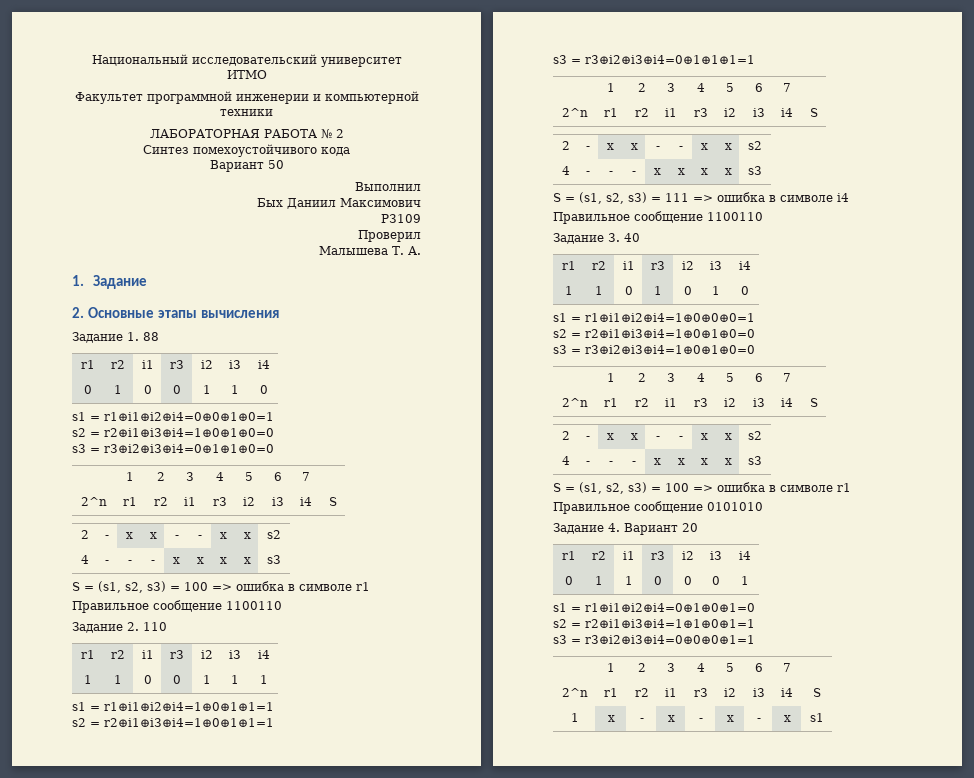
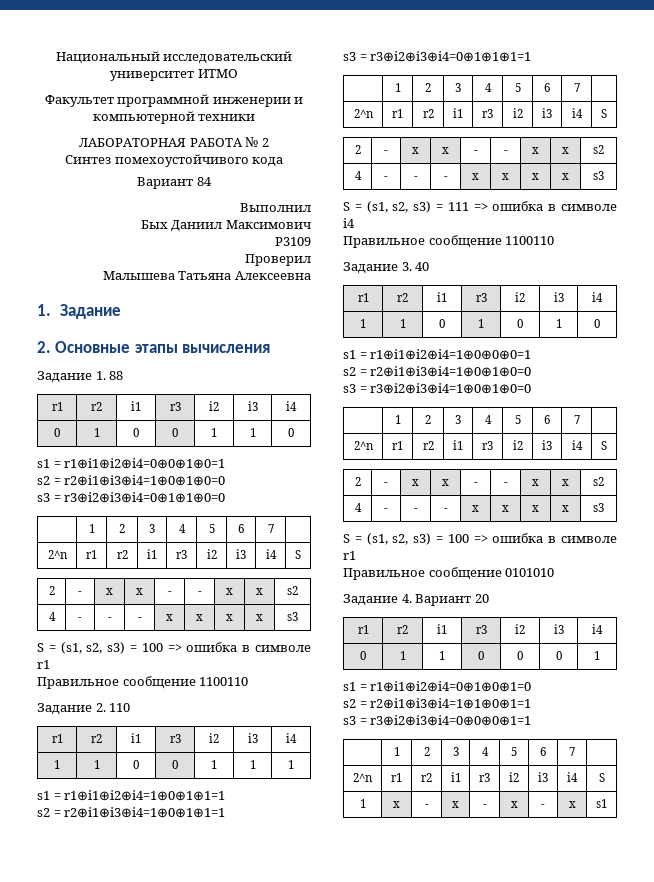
[267,160,284,169] 50 -> [196,177,212,186] 84
[392,246,421,255] Т. А. -> [178,271,311,280] Татьяна Алексеевна

